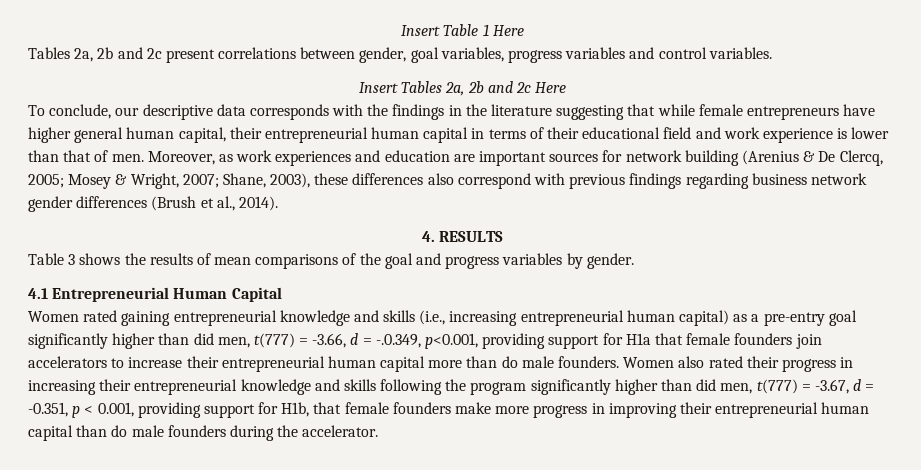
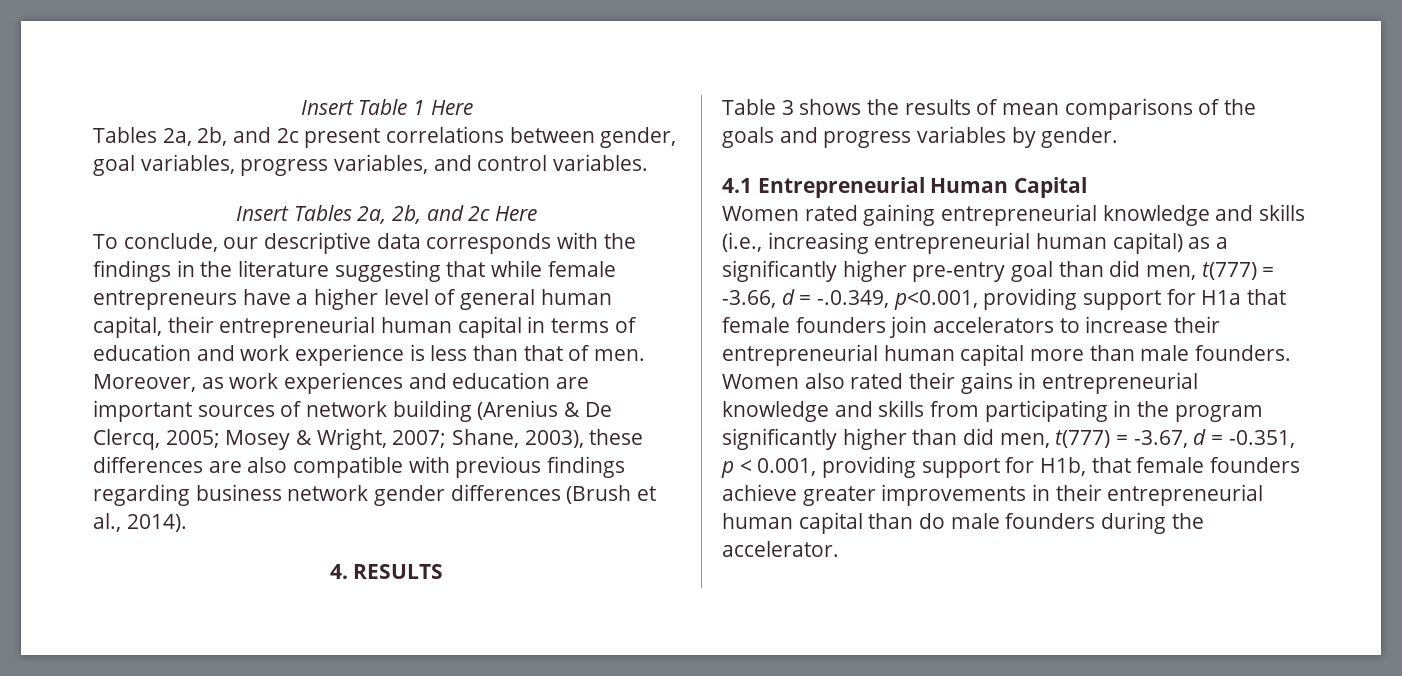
[97,47,114,59] 2b -> [197,127,228,146] 2b,
[565,47,626,59] variables -> [334,154,429,174] variables,
[467,81,484,93] 2b -> [391,205,421,224] 2b,
[28,127,71,143] higher -> [296,288,457,310] a higher level of
[547,127,692,139] their educational field -> [93,344,191,361] education
[851,127,890,139] lower -> [430,345,468,361] less
[602,150,623,162] for -> [280,401,303,417] of
[427,173,531,189] also correspond -> [208,456,404,478] are also compatible
[384,253,413,269] goal -> [722,127,774,148] goals
[763,310,857,326] [28,333,156,349] pre-entry goal significantly higher -> [722,260,1054,282] significantly higher pre-entry goal
[501,356,518,368] do -> (1135, 353) none
[781,357,854,372] [28,379,443,395] progress in increasing their entrepreneurial knowledge and skills following -> [960,372,1199,394] [722,400,1132,422] gains in entrepreneurial knowledge and skills from participating in
[455,402,677,418] make more progress in improving -> [722,484,1051,506] achieve greater improvements in

